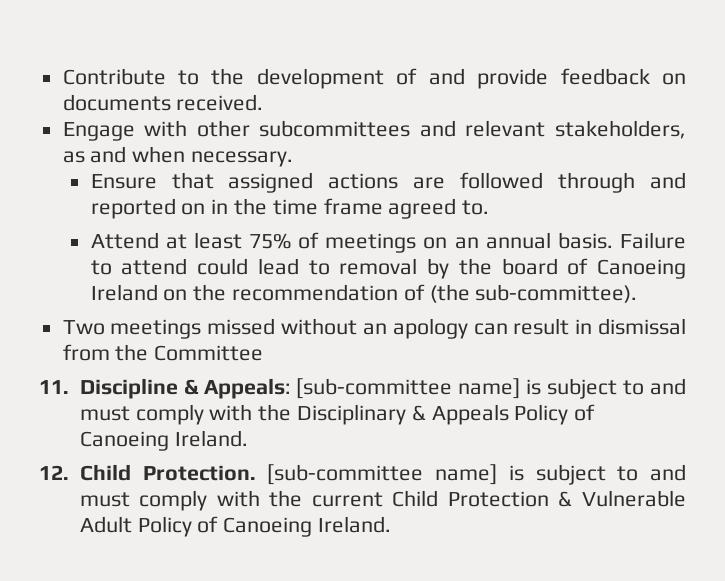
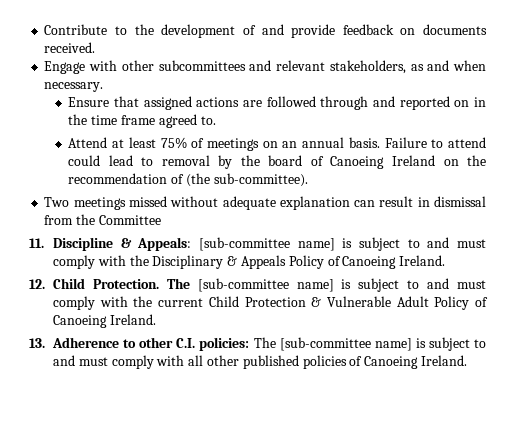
[362,318,468,339] an apology -> [222,196,350,210] adequate explanation
(256, 473) none -> [166,278,190,289] The
(391, 524) none -> [29,337,486,351] [53,355,467,369] // 13. Adherence to other C.I. policies: The [sub-committee name] is subject to and must comply with all other published policies of Canoeing Ireland.

